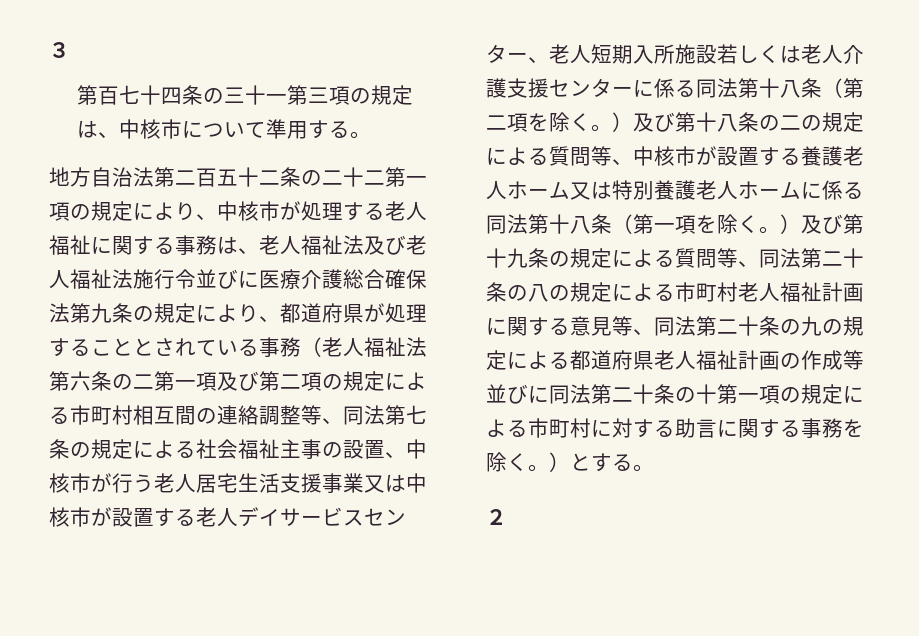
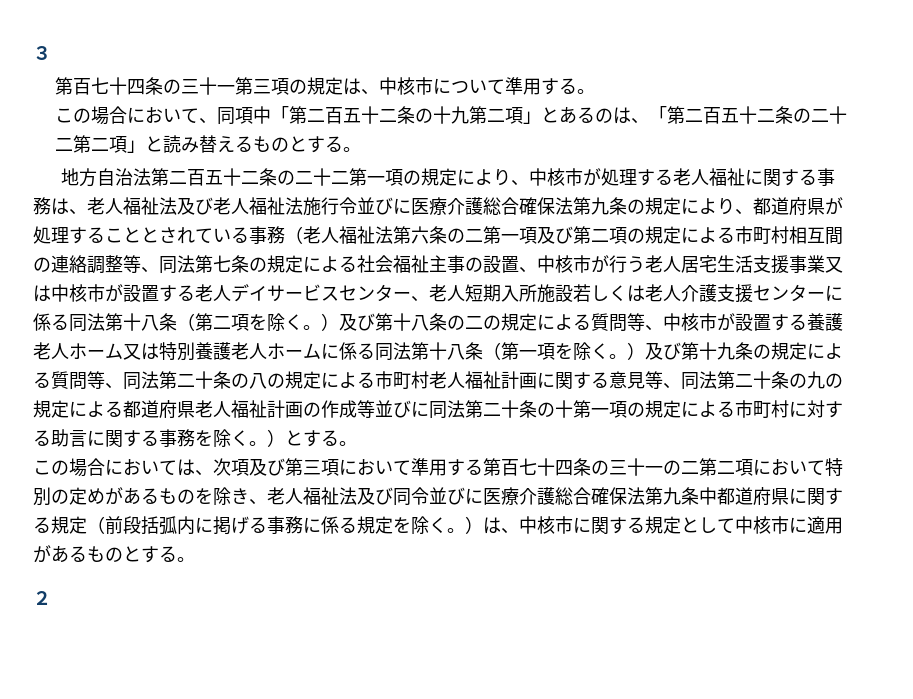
(371, 135) none -> [54,106,847,125] [54,135,361,153] // この場合において、同項中「第二百五十二条の十九第二項」とあるのは、「第二百五十二条の二十二第二項」と読み替えるものとする。
(654, 468) none -> [33,458,843,477] [33,487,843,506] [33,516,843,535] [33,545,195,563] // この場合においては、次項及び第三項において準用する第百七十四条の三十一の二第二項において特別の定めがあるものを除き、老人福祉法及び同令並びに医療介護総合確保法第九条中都道府県に関する規定（前段括弧内に掲げる事務に係る規定を除く。）は、中核市に関する規定として中核市に適用があるものとする。

